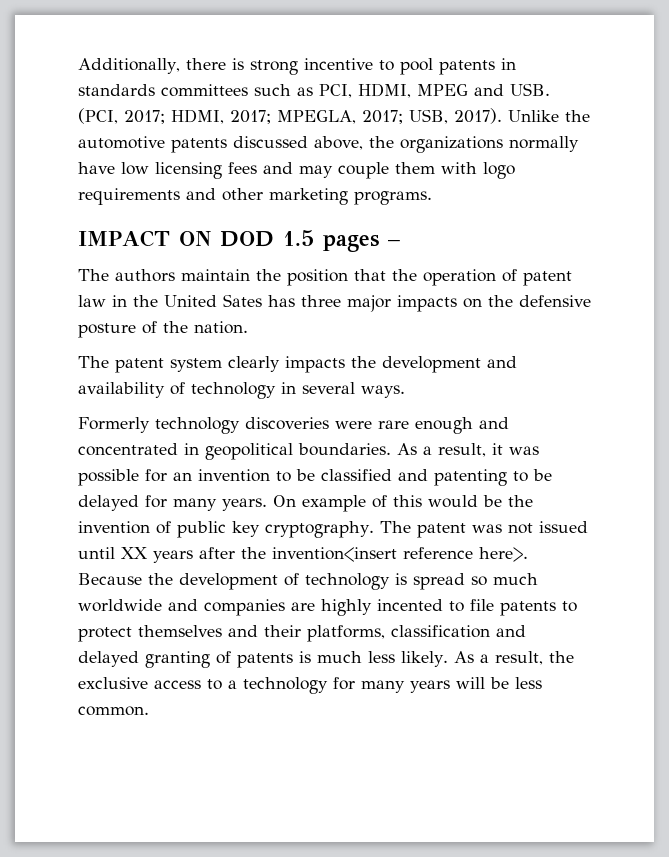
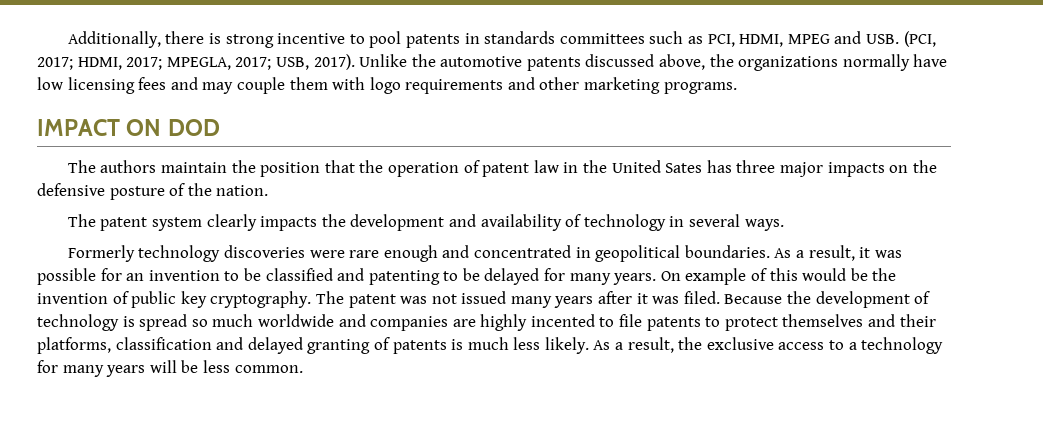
[282,230,400,252] 1.5 pages – -> (220, 127) none
[78,547,528,563] until XX years after the invention<insert reference here>. -> [510,291,720,308] many years after it was filed.

